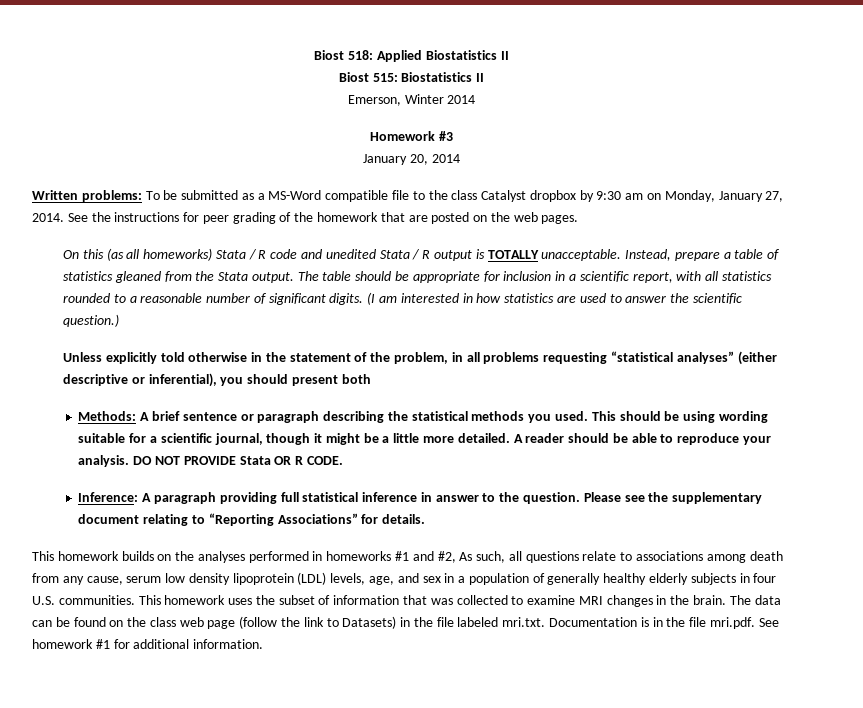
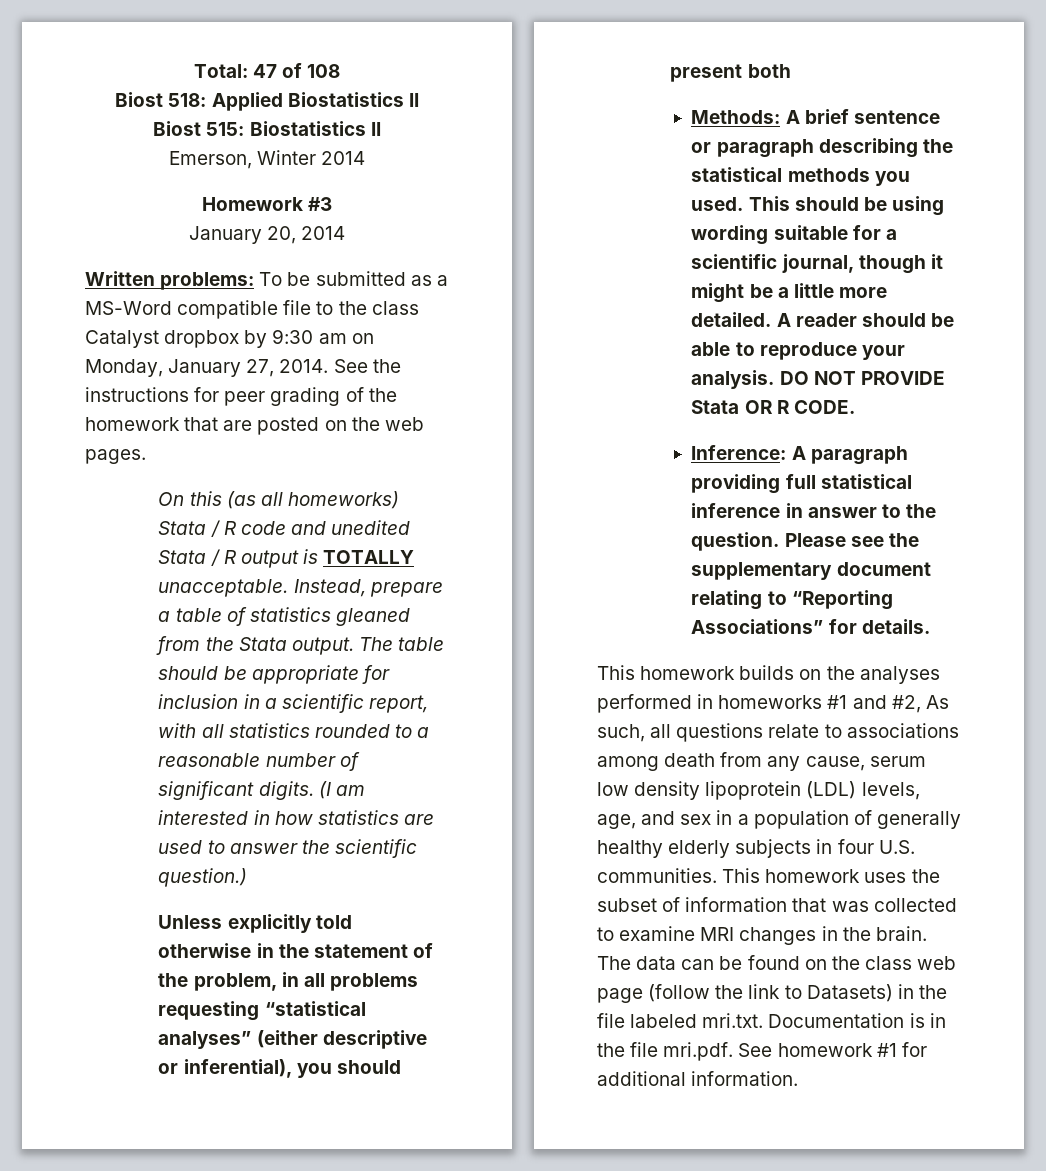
(314, 55) none -> [193,63,341,78] Total: 47 of 108 //

